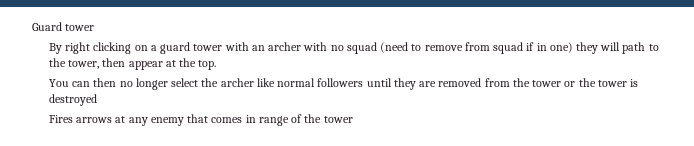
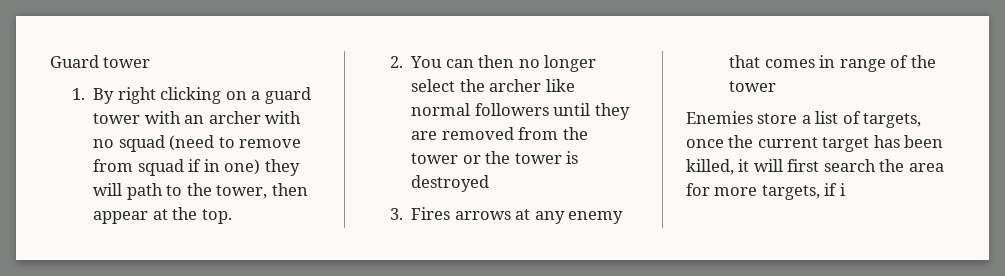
(95, 27) none -> [71,88,85,100] 1.
(217, 65) none -> [389,56,403,68] 2.
(97, 100) none -> [389,208,403,220] 3.
(353, 119) none -> [686,111,922,128] [686,135,944,152] [686,159,944,175] [686,183,846,200] // Enemies store a list of targets, once the current target has been killed, it will first search the area for more targets, if i

